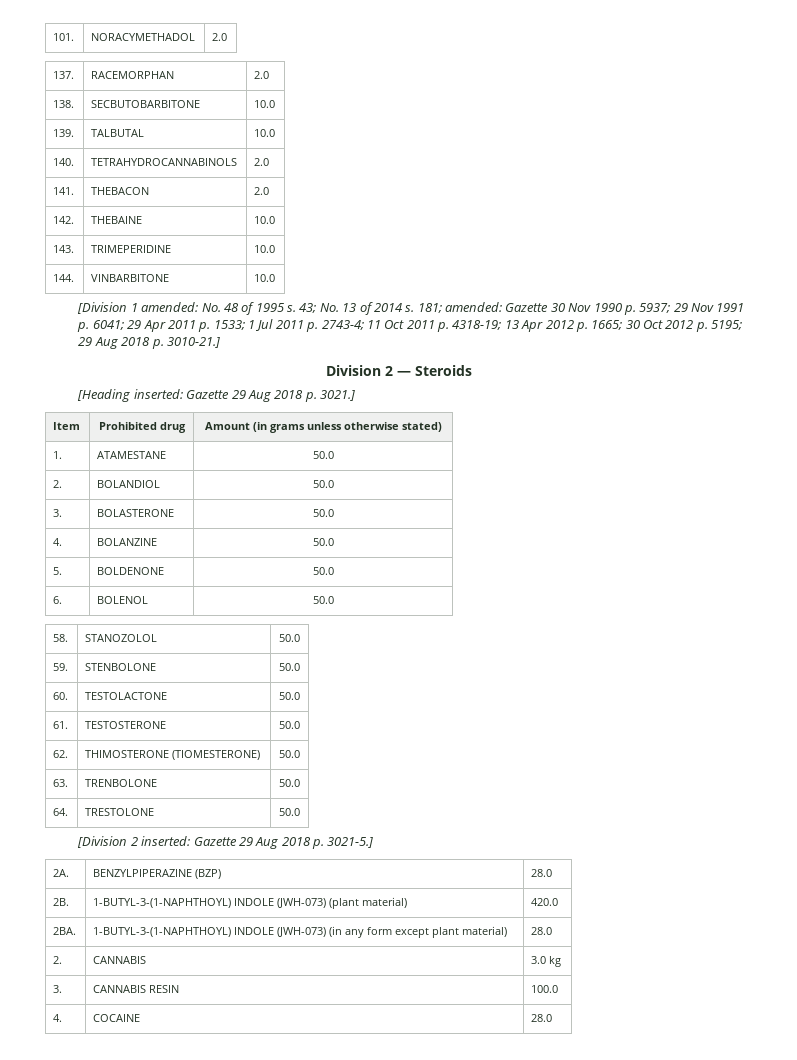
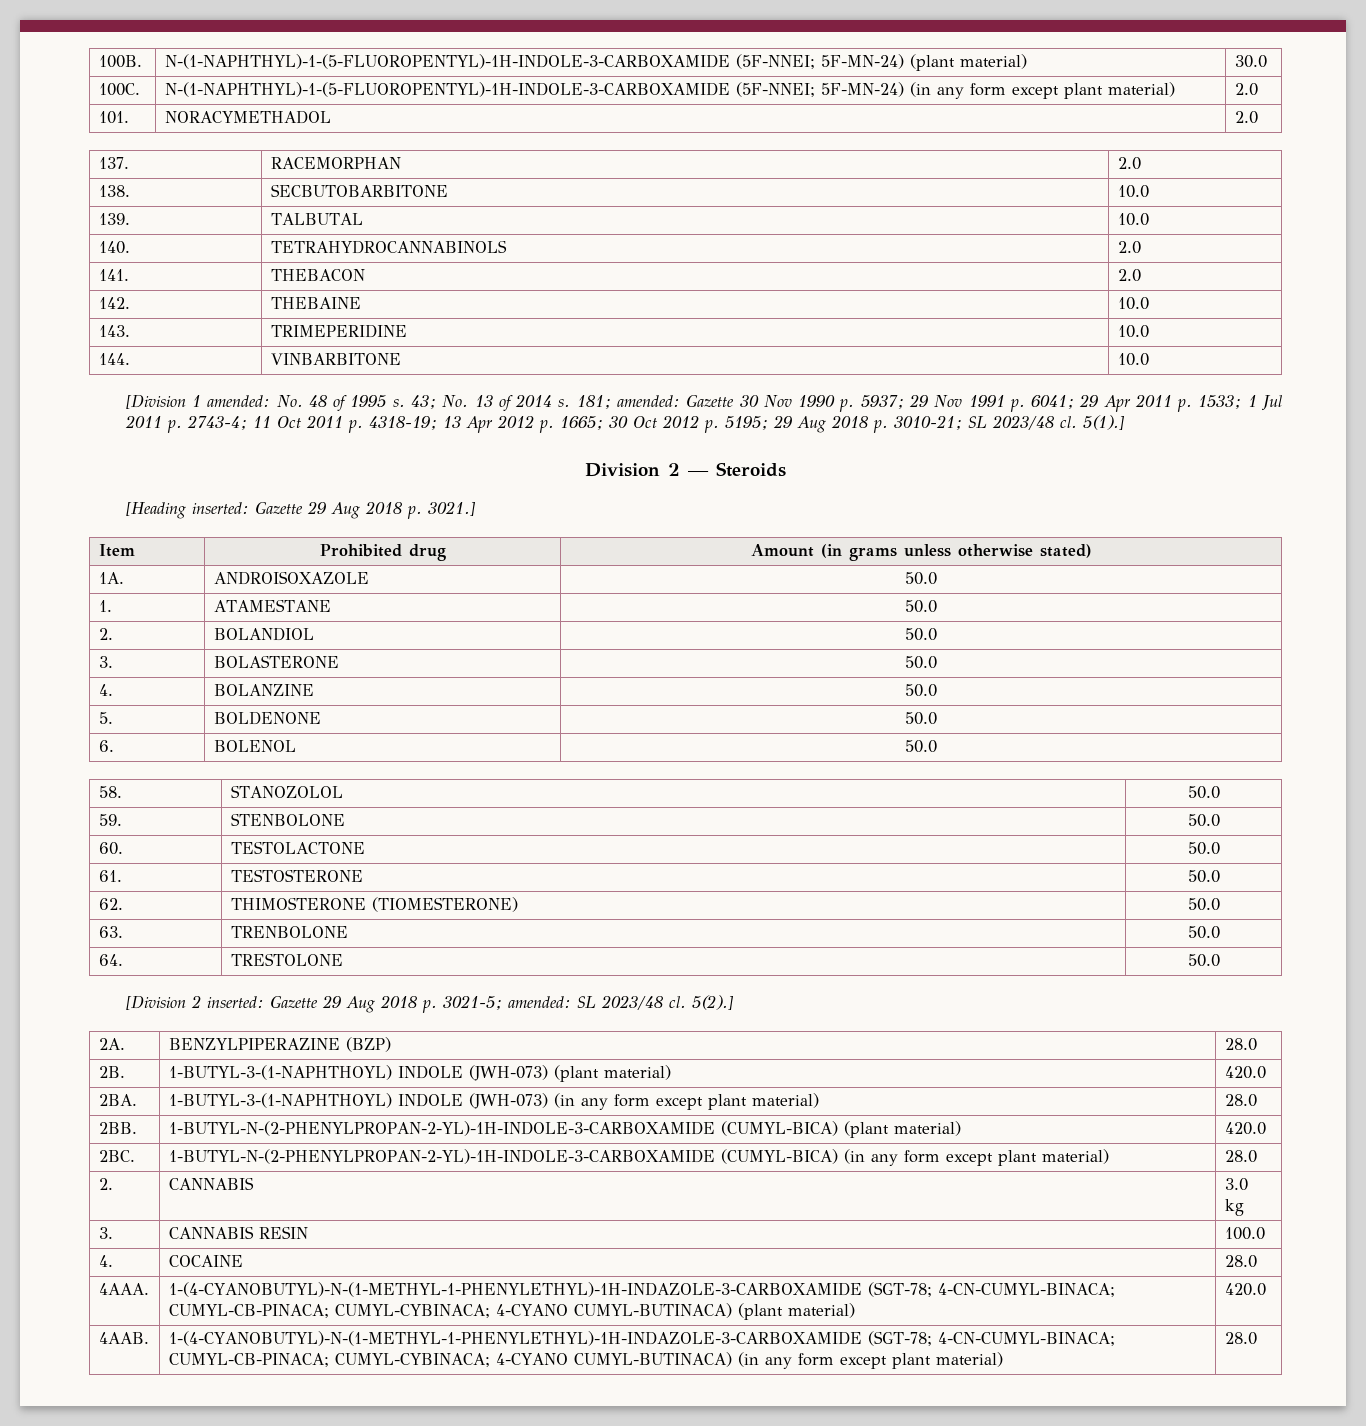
(53, 37) none -> [98,55,142,68] [164,54,1027,71] [1234,55,1267,68] [98,83,140,96] [164,82,1175,99] [1234,83,1258,96] 100B. | N-(1-NAPHTHYL)-1-(5-FLUOROPENTYL)-1H-INDOLE-3-CARBOXAMIDE (5F-NNEI; 5F-MN-24) (plant material) | 30.0 // 100C. | N-(1-NAPHTHYL)-1-(5-FLUOROPENTYL)-1H-INDOLE-3-CARBOXAMIDE (5F-NNEI; 5F-MN-24) (in any form except plant material) | 2.0 //
[166,337,220,348] 3010-21.] -> [893,415,1125,430] 3010-21; SL 2023/48 cl. 5(1).]
(442, 427) none -> [98,572,124,584] [213,571,369,585] [905,572,937,585] // 1A. | ANDROISOXAZOLE | 50.0
[327,837,374,848] 3021-5.] -> [442,995,734,1010] 3021-5; amended: SL 2023/48 cl. 5(2).]
(553, 931) none -> [98,1122,137,1134] [168,1121,961,1138] [1224,1122,1266,1135] [98,1150,135,1162] [168,1149,1109,1166] [1224,1150,1257,1163] // 2BB. | 1-BUTYL-N-(2-PHENYLPROPAN-2-YL)-1H-INDOLE-3-CARBOXAMIDE (CUMYL-BICA) (plant material) | 420.0 // 2BC. | 1-BUTYL-N-(2-PHENYLPROPAN-2-YL)-1H-INDOLE-3-CARBOXAMIDE (CUMYL-BICA) (in any form except plant material) | 28.0
(553, 1018) none -> [98,1283,149,1295] [168,1282,1115,1297] [168,1303,855,1320] [1224,1283,1266,1296] [98,1332,149,1344] [168,1331,1115,1346] [168,1352,1003,1369] [1224,1332,1257,1345] // 4AAA. | 1-(4-CYANOBUTYL)-N-(1-METHYL-1-PHENYLETHYL)-1H-INDAZOLE-3-CARBOXAMIDE (SGT-78; 4-CN-CUMYL-BINACA; CUMYL-CB-PINACA; CUMYL-CYBINACA; 4-CYANO CUMYL-BUTINACA) (plant material) | 420.0 // 4AAB. | 1-(4-CYANOBUTYL)-N-(1-METHYL-1-PHENYLETHYL)-1H-INDAZOLE-3-CARBOXAMIDE (SGT-78; 4-CN-CUMYL-BINACA; CUMYL-CB-PINACA; CUMYL-CYBINACA; 4-CYANO CUMYL-BUTINACA) (in any form except plant material) | 28.0

